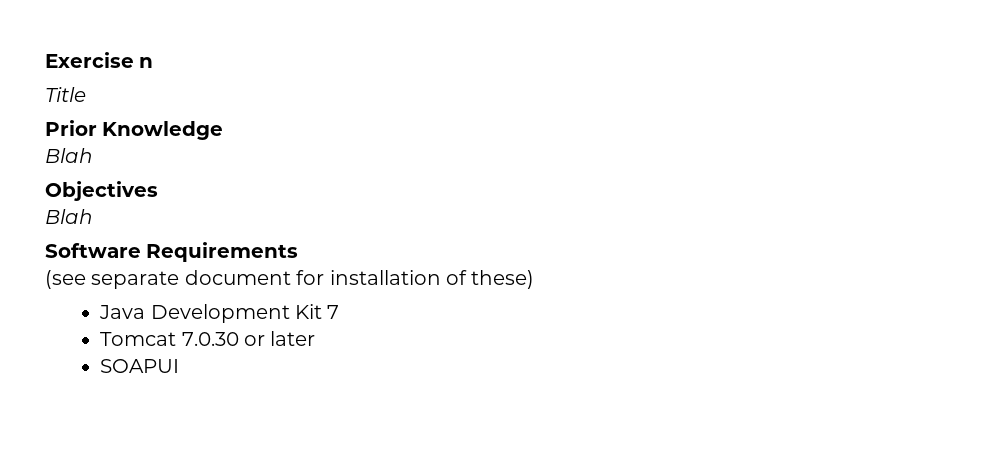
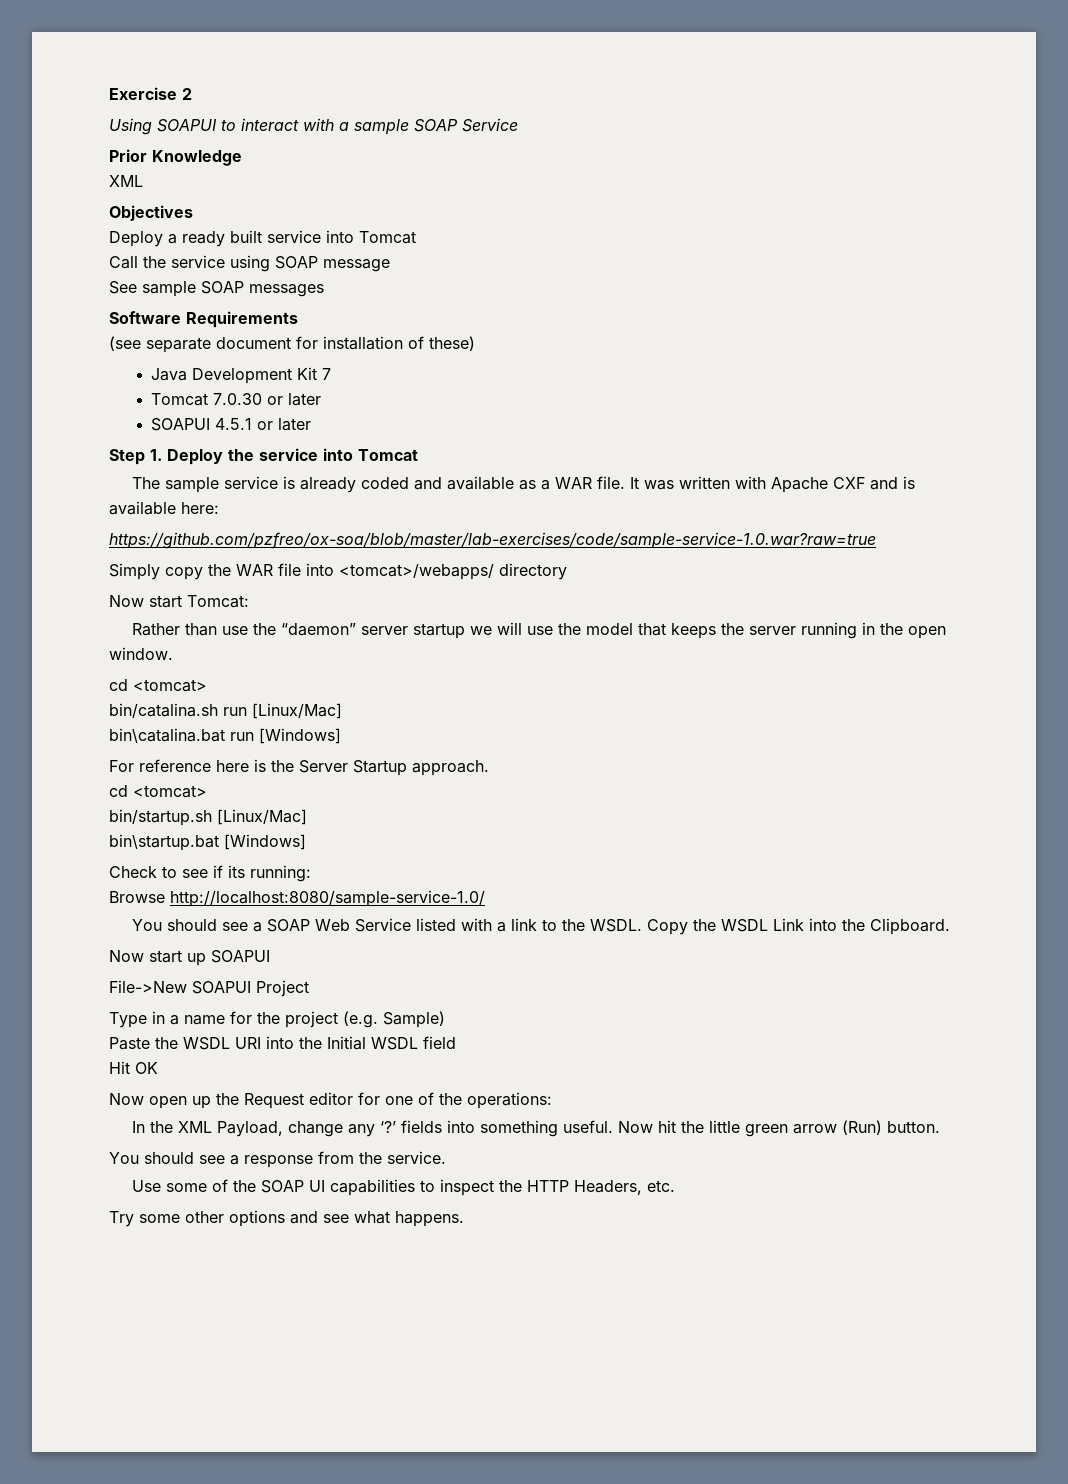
[139,57,154,68] [45,87,86,102] n // Title -> [182,88,192,100] [109,118,518,135] 2 // Using SOAPUI to interact with a sample SOAP Service
[45,148,93,163] Blah -> [109,175,143,187] XML
[45,209,93,224] Blah -> [109,230,416,247] [109,255,390,272] [109,281,324,297] Deploy a ready built service into Tomcat // Call the service using SOAP message // See sample SOAP messages
(180, 366) none -> [215,418,312,431] [109,448,418,465] [131,476,915,493] [109,501,219,515] [109,532,876,549] [109,563,567,580] [109,595,249,608] [131,622,946,639] [109,647,173,660] [109,679,207,692] [109,703,342,719] [109,728,341,744] [109,759,489,776] [109,785,207,798] [109,809,307,826] [109,834,306,851] [109,865,311,882] [109,890,485,907] [131,918,950,935] [109,950,270,966] [109,980,309,997] [109,1011,445,1028] [109,1036,456,1050] [109,1061,158,1074] [109,1092,552,1109] [131,1120,940,1137] [109,1151,446,1168] [131,1179,675,1196] [109,1210,464,1227] 4.5.1 or later // Step 1. Deploy the service into Tomcat // The sample service is already coded and available as a WAR file. It was written with Apache CXF and is available here: // https://github.com/pzfreo/ox-soa/blob/master/lab-exercises/code/sample-service-1.0.war?raw=true // Simply copy the WAR file into <tomcat>/webapps/ directory // Now start Tomcat: // Rather than use the “daemon” server startup we will use the model that keeps the server running in the open window. // cd <tomcat> // bin/catalina.sh run [Linux/Mac] // bin\catalina.bat run [Windows] // For reference here is the Server Startup approach. // cd <tomcat> // bin/startup.sh [Linux/Mac] // bin\startup.bat [Windows] // Check to see if its running: // Browse http://localhost:8080/sample-service-1.0/ // You should see a SOAP Web Service listed with a link to the WSDL. Copy the WSDL Link into the Clipboard. // Now start up SOAPUI // File->New SOAPUI Project // Type in a name for the project (e.g. Sample) // Paste the WSDL URI into the Initial WSDL field // Hit OK // Now open up the Request editor for one of the operations: // In the XML Payload, change any ‘?’ fields into something useful. Now hit the little green arrow (Run) button. // You should see a response from the service. // Use some of the SOAP UI capabilities to inspect the HTTP Headers, etc. // Try some other options and see what happens.

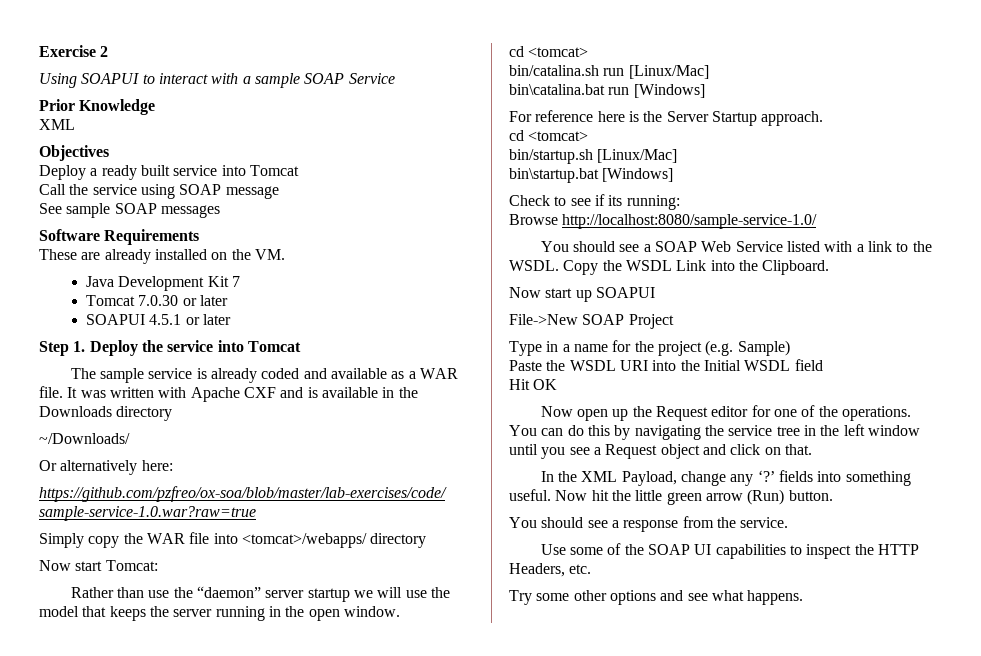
[109,336,475,353] (see separate document for installation of these) -> [39,249,285,264] These are already installed on the VM.
(176, 508) none -> [382,387,418,398] [39,406,173,421] [39,433,130,444] [39,460,138,475] in the Downloads directory // ~/Downloads/ // Or alternatively
[192,981,251,994] SOAPUI -> [582,314,625,325] SOAP
[467,1092,552,1109] operations: -> [841,406,911,421] [509,424,920,440] [509,444,812,459] operations. You can do this by navigating the service tree in the left window until you see a Request object and click on that.

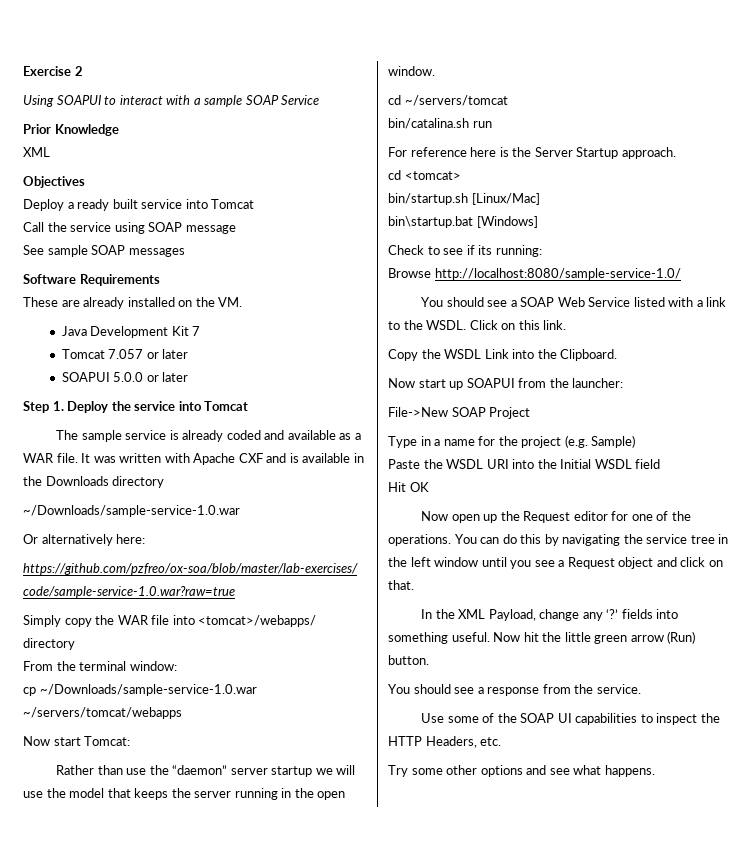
[138,295,179,306] 7.0.30 -> [108,349,144,359] 7.057
[149,314,182,325] 4.5.1 -> [113,372,144,382] 5.0.0
[39,433,130,444] ~/Downloads/ -> [23,505,240,517] ~/Downloads/sample-service-1.0.war
(427, 540) none -> [23,661,177,671] [23,684,257,696] [23,707,182,719] // From the terminal window: // cp ~/Downloads/sample-service-1.0.war ~/servers/tomcat/webapps
[528,47,589,57] <tomcat> -> [404,95,508,106] ~/servers/tomcat
[628,65,709,79] [509,84,705,98] [Linux/Mac] // bin\catalina.bat run [Windows] -> (492, 124) none
(559, 265) none -> [469,320,567,330] Click on this link. //
(655, 292) none -> [518,378,624,388] from the launcher:

